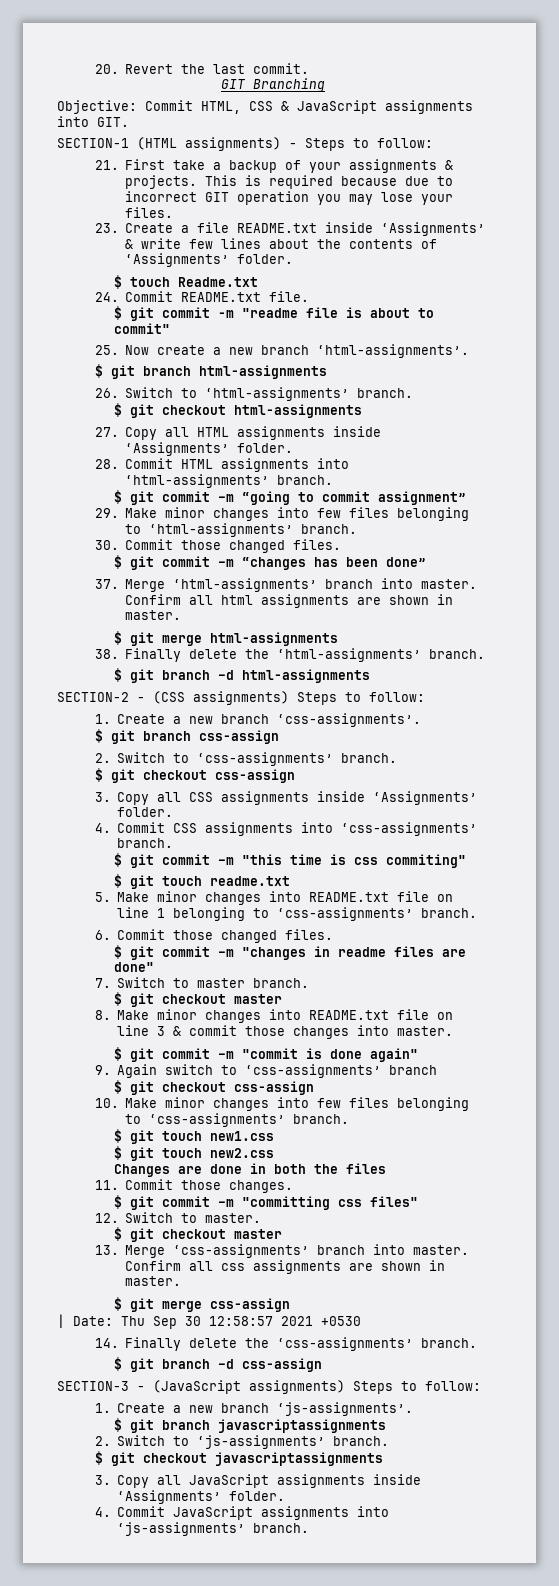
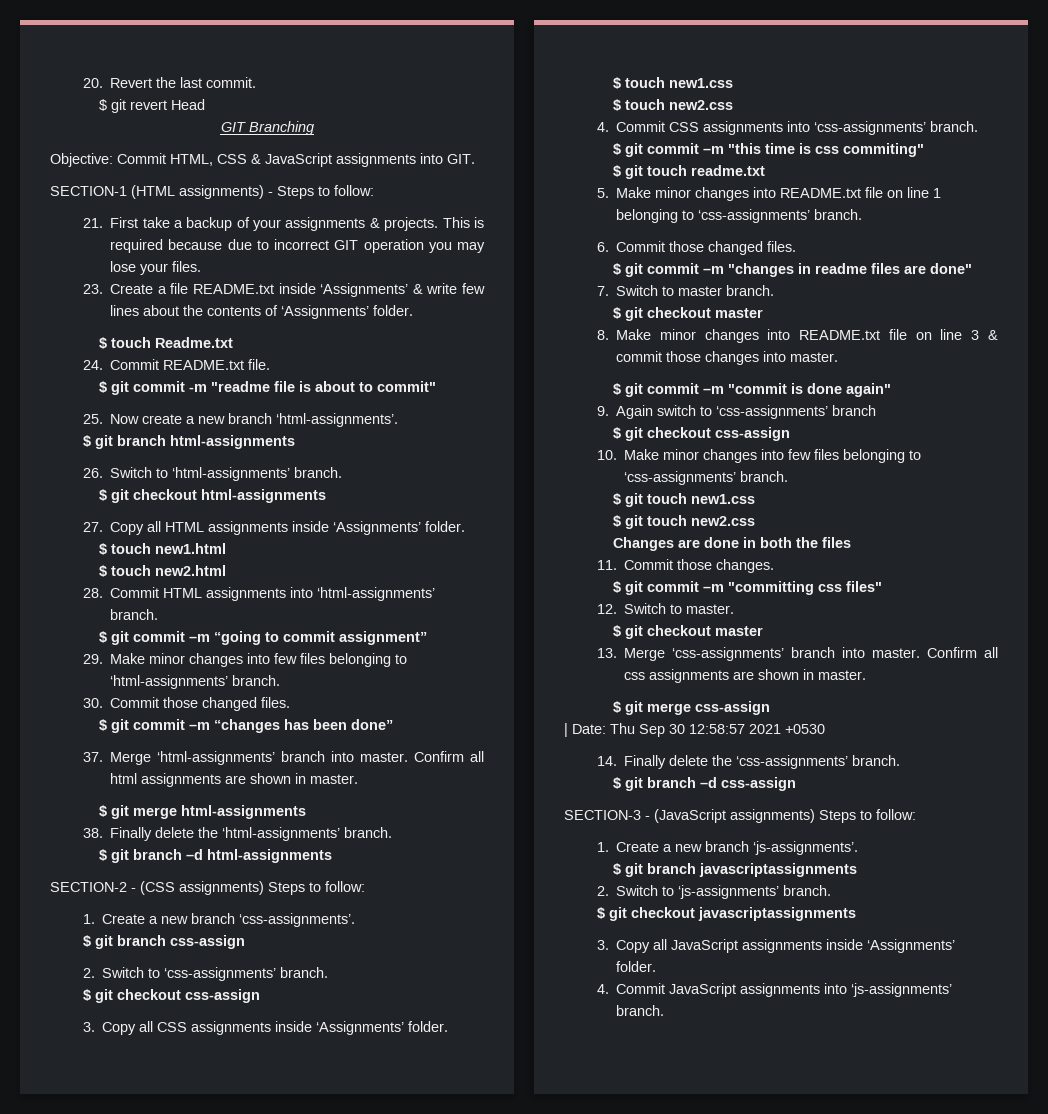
(310, 68) none -> [99,99,206,113] // $ git revert Head
(294, 448) none -> [99,543,227,555] [99,565,227,577] // $ touch new1.html // $ touch new2.html
(174, 812) none -> [613,77,734,89] [613,99,734,111] // $ touch new1.css // $ touch new2.css

